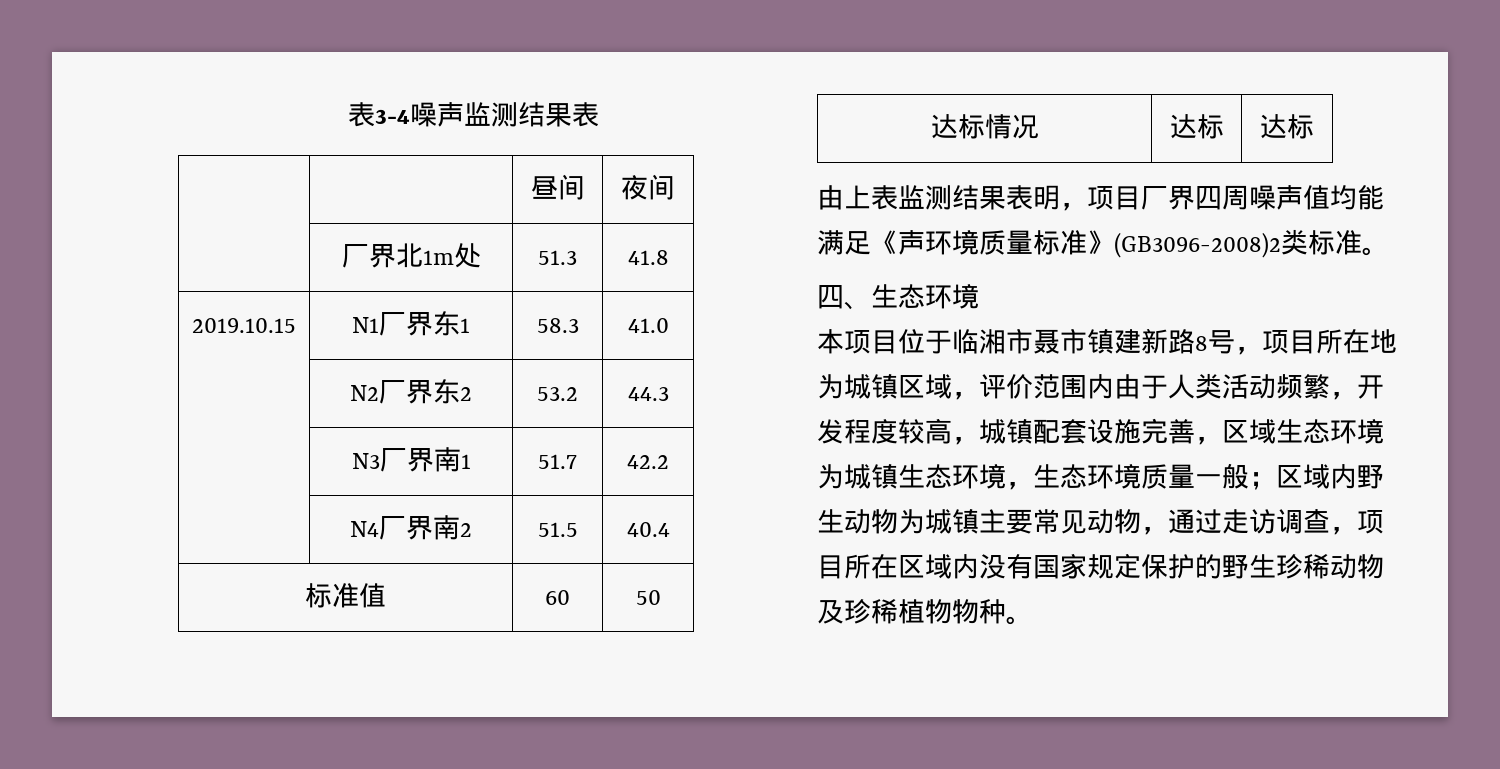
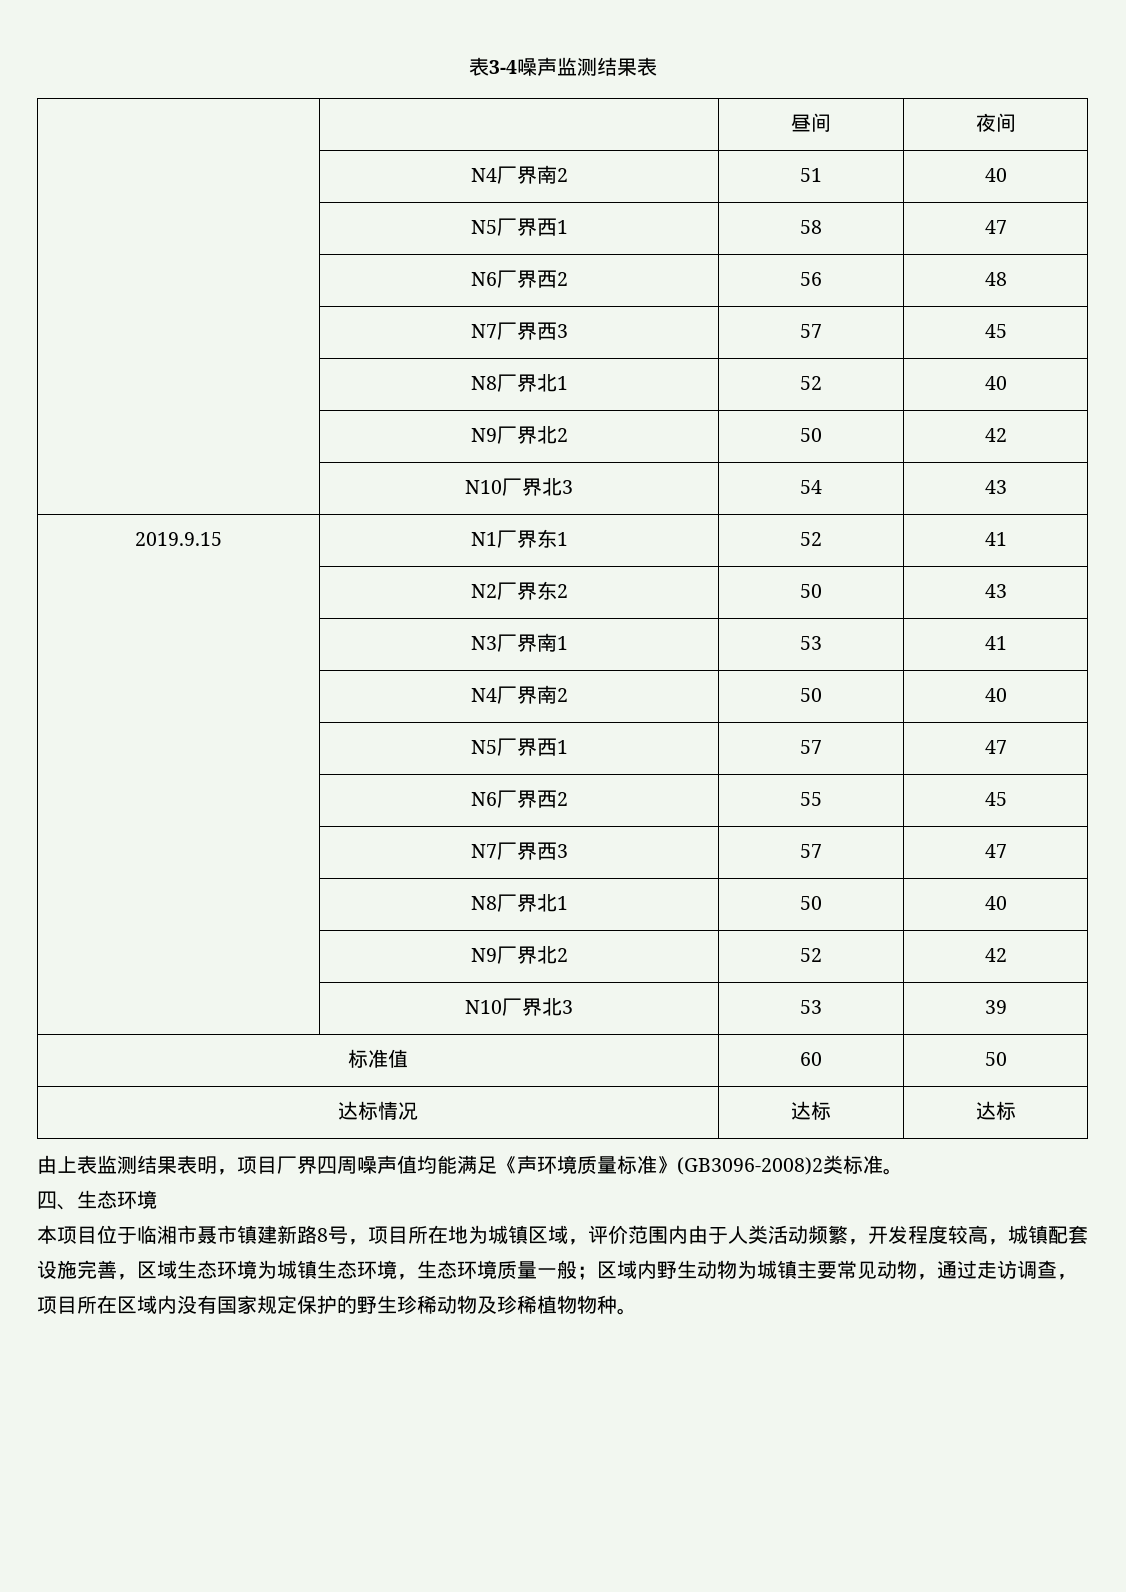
[341,243,481,268] [538,250,577,265] [627,250,669,265] [192,318,296,333] 厂界北1m处 | 51.3 | 41.8 // 2019.10.15 -> [470,165,568,184] [800,168,822,182] [984,168,1007,182] [470,218,568,236] [800,220,822,234] [984,220,1007,234] [470,270,568,288] [800,272,822,286] [984,272,1007,286] [470,322,568,340] [800,324,822,338] [984,324,1007,338] [470,373,568,392] [800,376,822,390] [984,376,1007,390] [470,425,568,444] [800,428,822,442] [984,428,1007,442] [465,477,573,496] [800,480,822,494] [984,480,1007,494] [135,532,222,546] N4厂界南2 | 51 | 40 // | N5厂界西1 | 58 | 47 // | N6厂界西2 | 56 | 48 // | N7厂界西3 | 57 | 45 // | N8厂界北1 | 52 | 40 // | N9厂界北2 | 50 | 42 // | N10厂界北3 | 54 | 43 // 2019.9.15
[536,318,579,333] [627,318,669,333] 58.3 | 41.0 -> [800,532,822,546] [984,532,1007,546] 52 | 41
[537,387,578,401] [627,387,669,401] 53.2 | 44.3 -> [800,584,822,598] [984,584,1007,598] 50 | 43
[538,454,577,469] [627,455,669,469] [350,515,472,540] [537,522,578,537] [626,522,670,537] 51.7 | 42.2 // | N4厂界南2 | 51.5 | 40.4 -> [800,636,822,650] [984,636,1007,650] [470,685,568,704] [800,688,822,702] [984,688,1007,702] [470,738,568,756] [800,740,822,754] [984,740,1007,754] [470,790,568,808] [800,792,822,806] [984,792,1007,806] [470,842,568,860] [800,844,822,858] [984,844,1007,858] [470,893,568,912] [800,896,822,910] [984,896,1007,910] [470,945,568,964] [800,948,822,962] [984,948,1007,962] [465,997,573,1016] [800,1000,822,1014] [984,1000,1007,1014] 53 | 41 // | N4厂界南2 | 50 | 40 // | N5厂界西1 | 57 | 47 // | N6厂界西2 | 55 | 45 // | N7厂界西3 | 57 | 47 // | N8厂界北1 | 50 | 40 // | N9厂界北2 | 52 | 42 // | N10厂界北3 | 53 | 39

